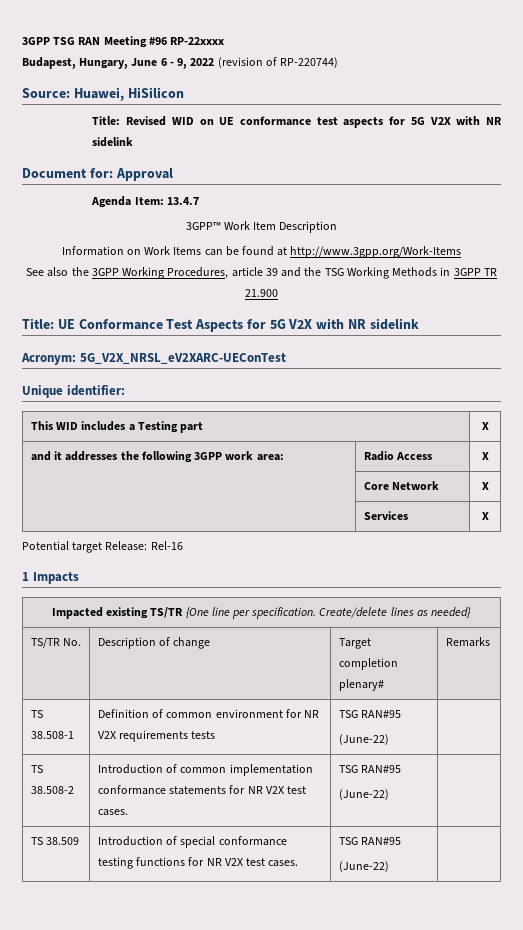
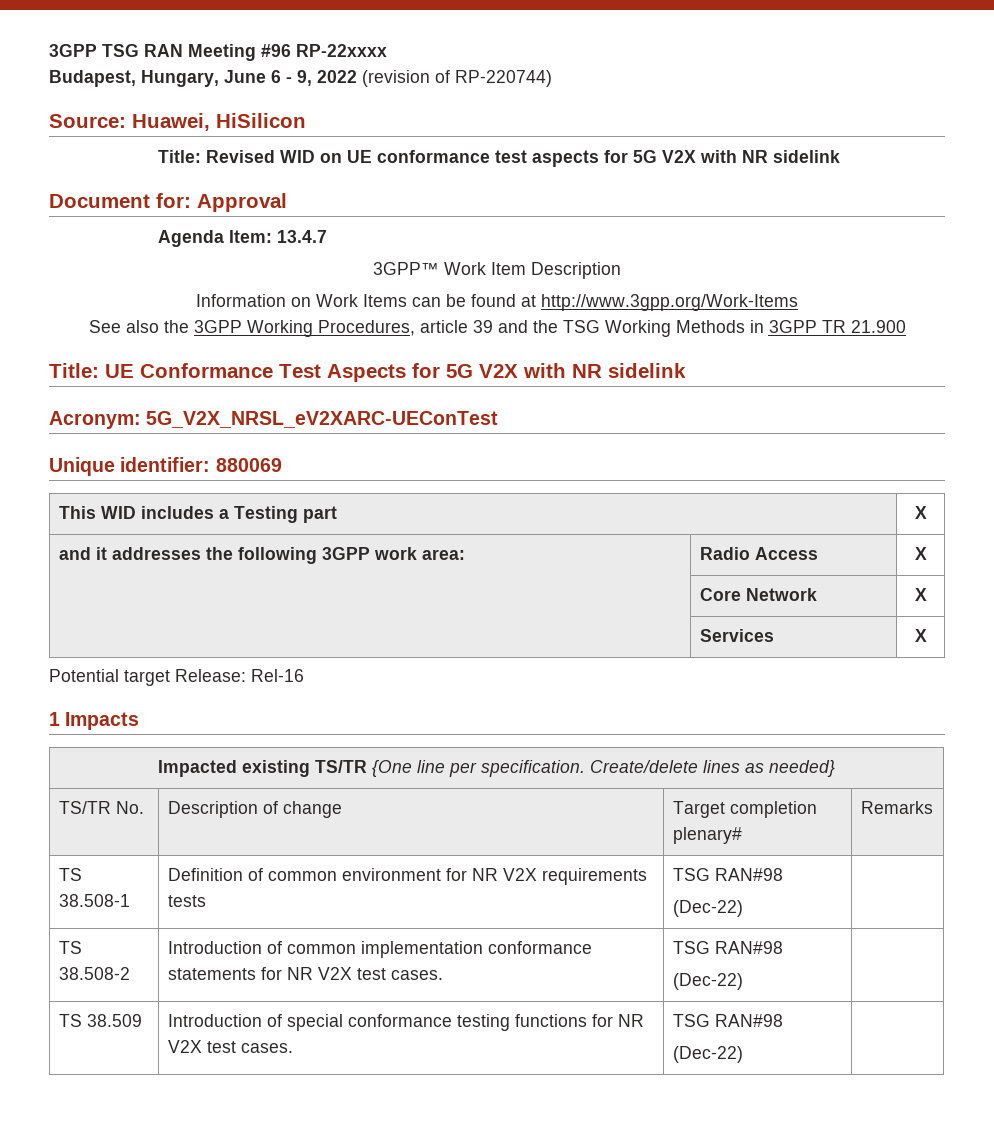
(125, 390) none -> [215,458,282,472] 880069
[361,710,402,718] [338,734,389,745] RAN#95 // (June-22) -> [714,868,783,881] [672,900,743,917] RAN#98 // (Dec-22)
[361,765,402,773] [338,789,389,800] RAN#95 // (June-22) -> [714,941,783,954] [672,973,743,990] RAN#98 // (Dec-22)
[361,837,402,845] [338,861,389,872] RAN#95 // (June-22) -> [714,1014,783,1027] [672,1046,743,1063] RAN#98 // (Dec-22)

